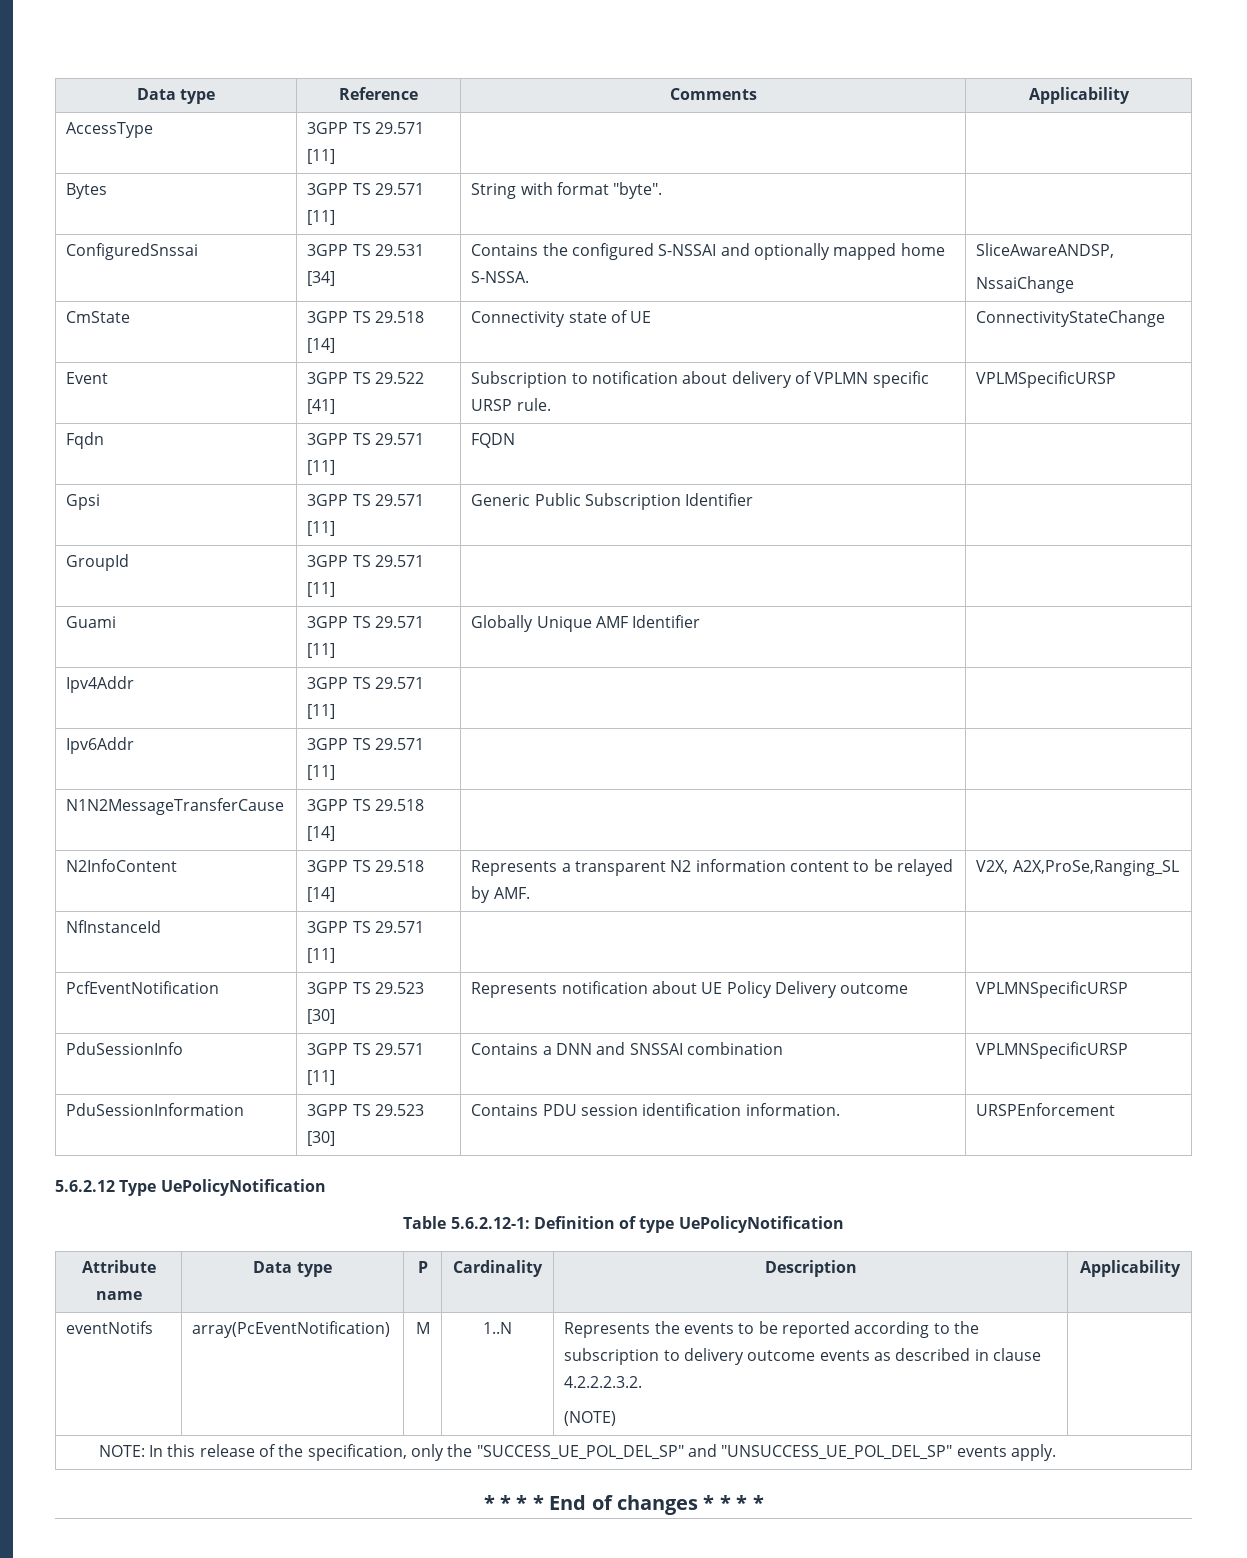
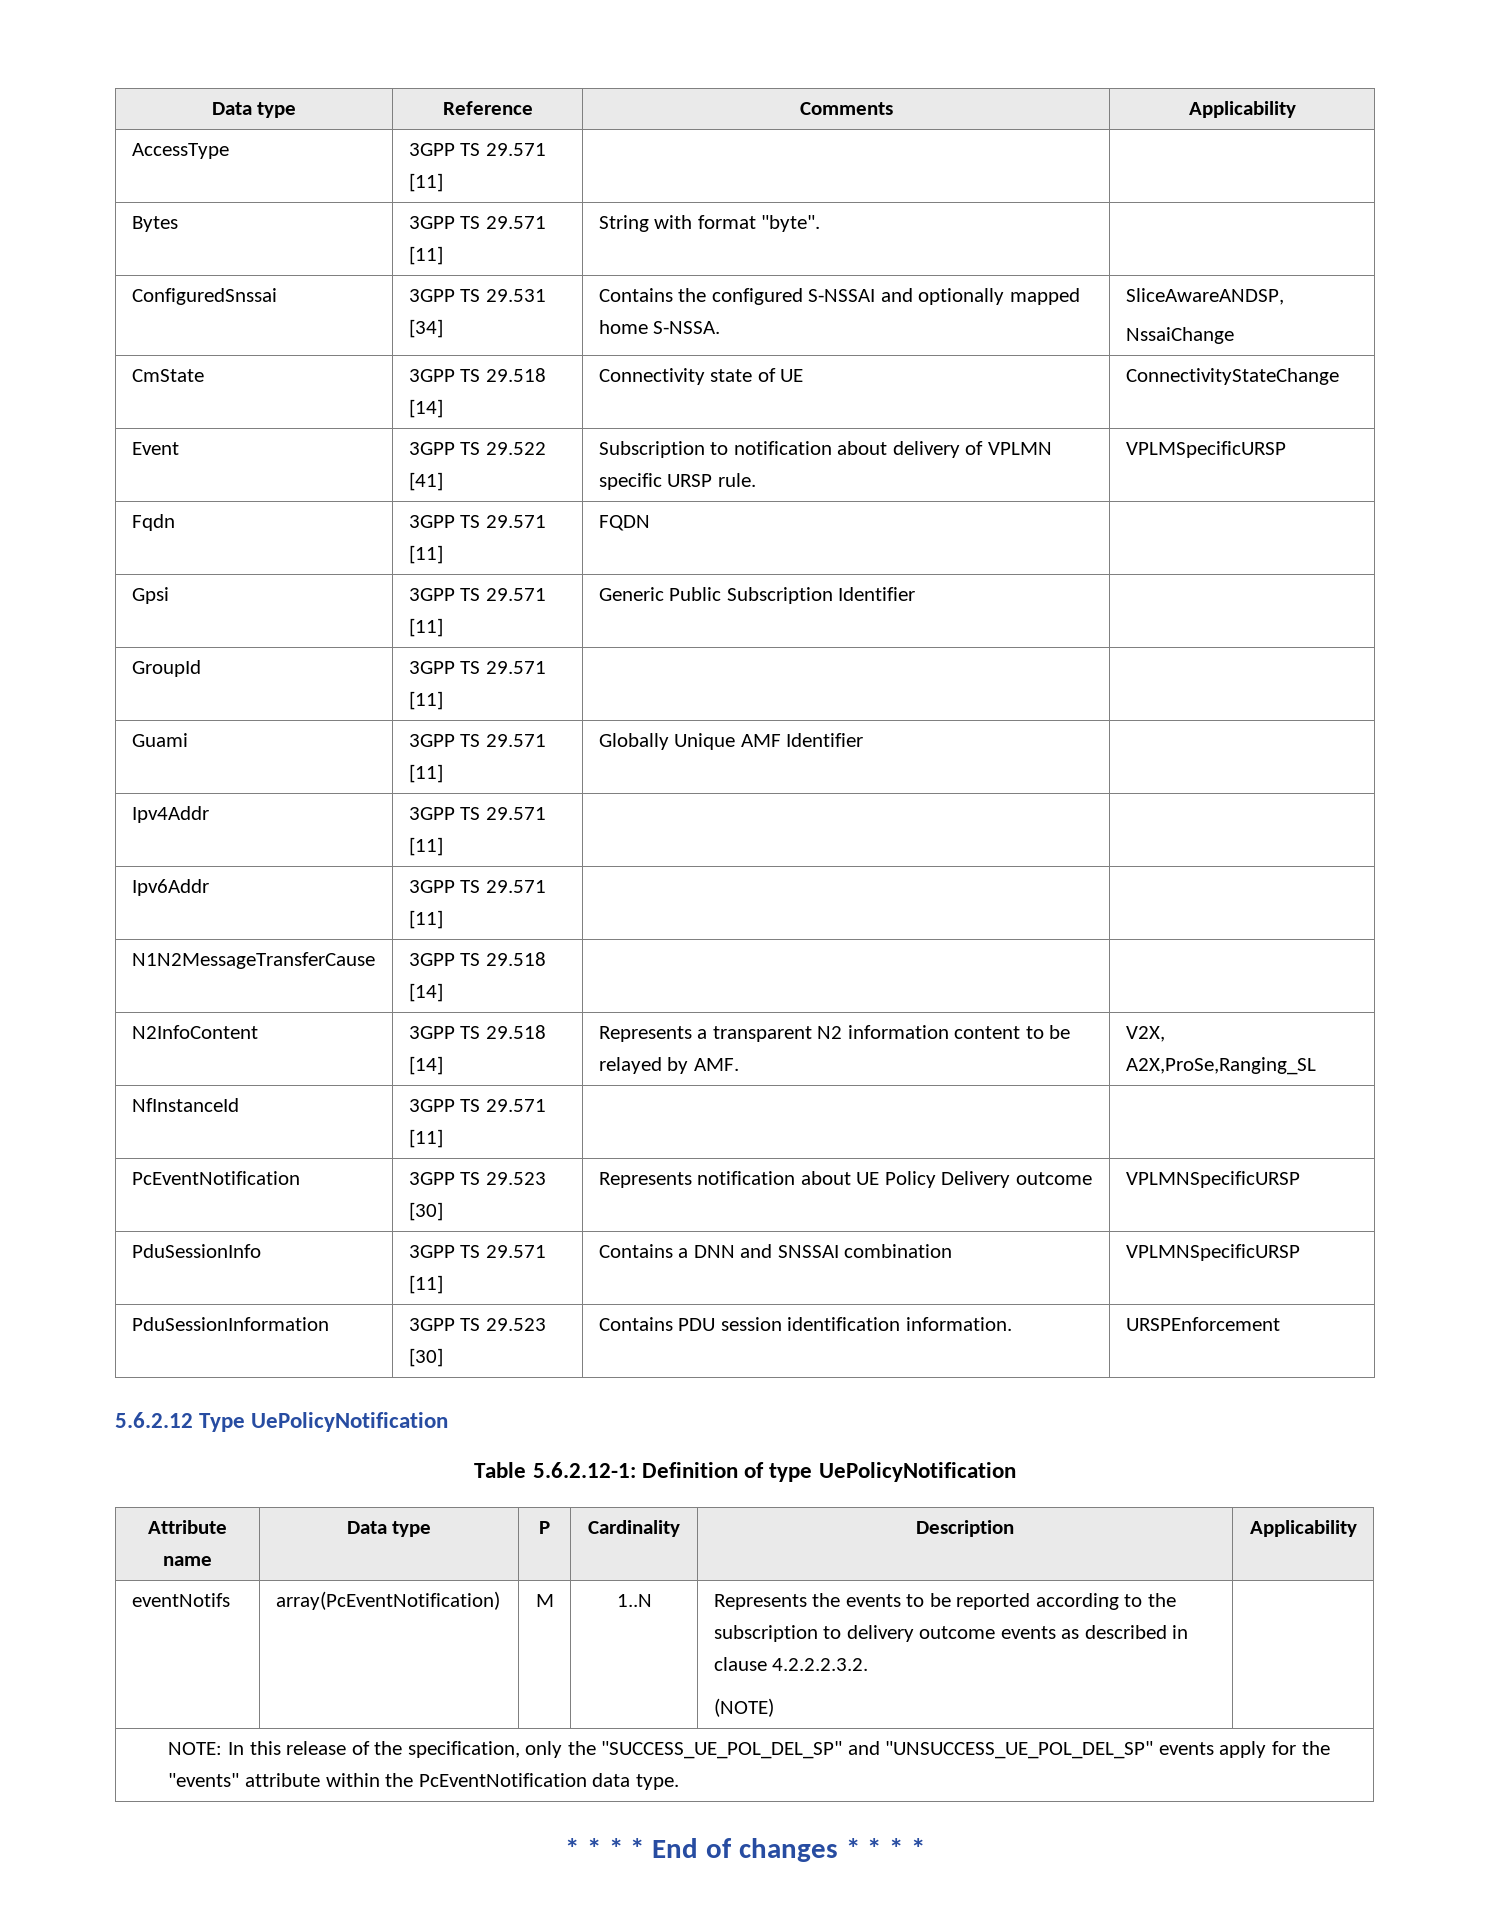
[66,981,220,994] PcfEventNotification -> [131,1171,300,1185] PcEventNotification
[1010,1444,1056,1461] apply. -> [1219,1741,1330,1758] [168,1773,679,1790] apply for the "events" attribute within the PcEventNotification data type.

